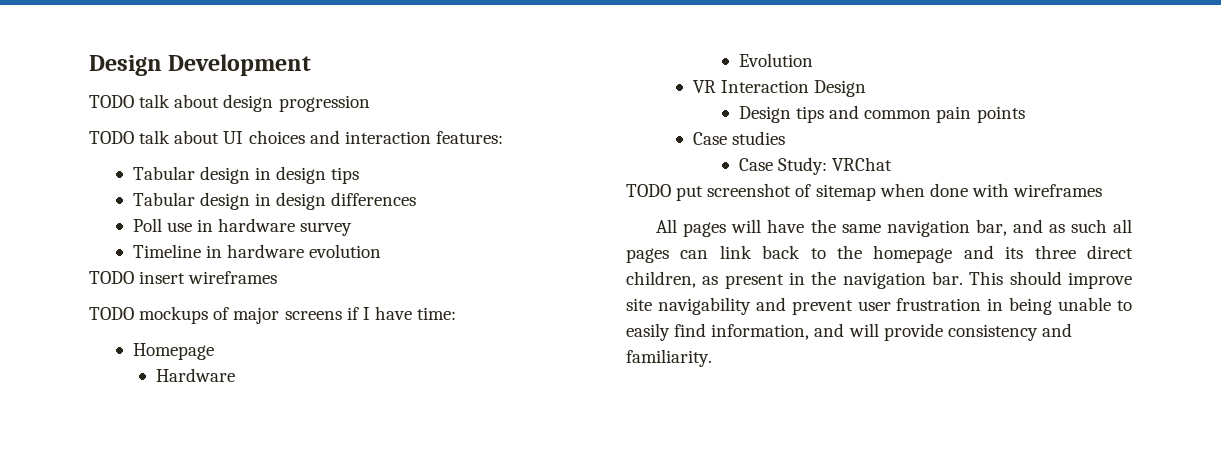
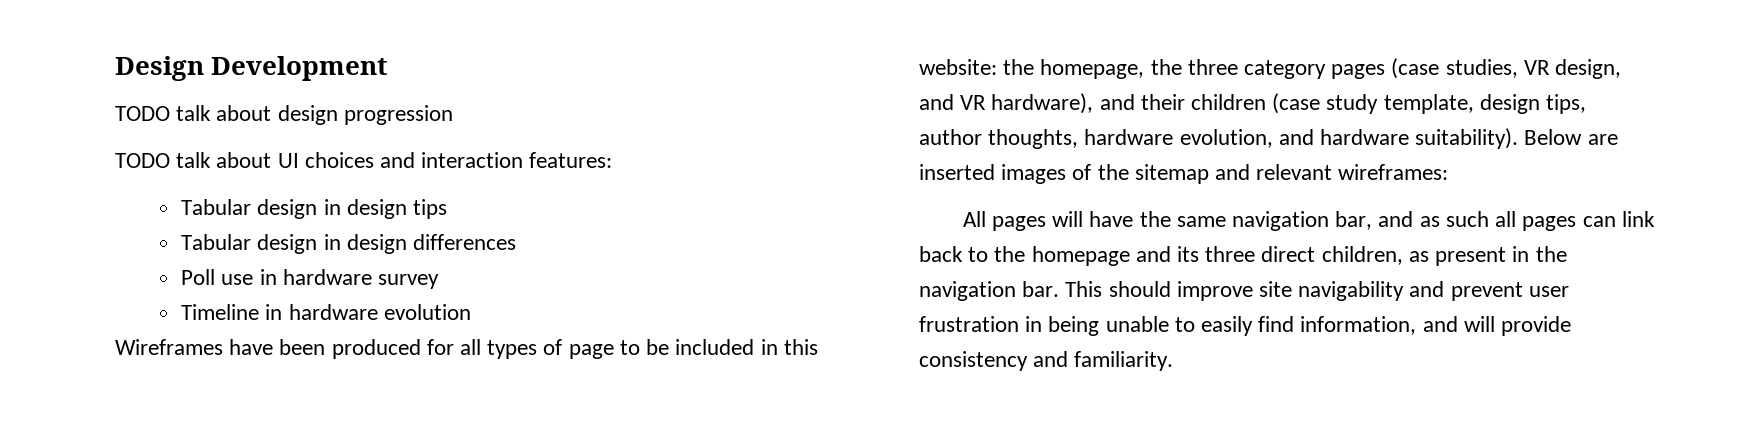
[89,271,278,284] [89,306,457,324] [132,343,214,360] [155,368,235,382] [738,53,813,67] [692,80,867,97] [738,105,1025,123] [692,131,786,145] [738,157,893,175] [626,183,1103,201] TODO insert wireframes // TODO mockups of major screens if I have time: // Homepage // Hardware // Evolution // VR Interaction Design // Design tips and common pain points // Case studies // Case Study: VRChat // TODO put screenshot of sitemap when done with wireframes -> [115,339,818,359] [919,58,1622,79] [919,93,1587,114] [919,128,1618,149] [919,164,1449,184] Wireframes have been produced for all types of page to be included in this website: the homepage, the three category pages (case studies, VR design, and VR hardware), and their children (case study template, design tips, author thoughts, hardware evolution, and hardware suitability). Below are inserted images of the sitemap and relevant wireframes:

